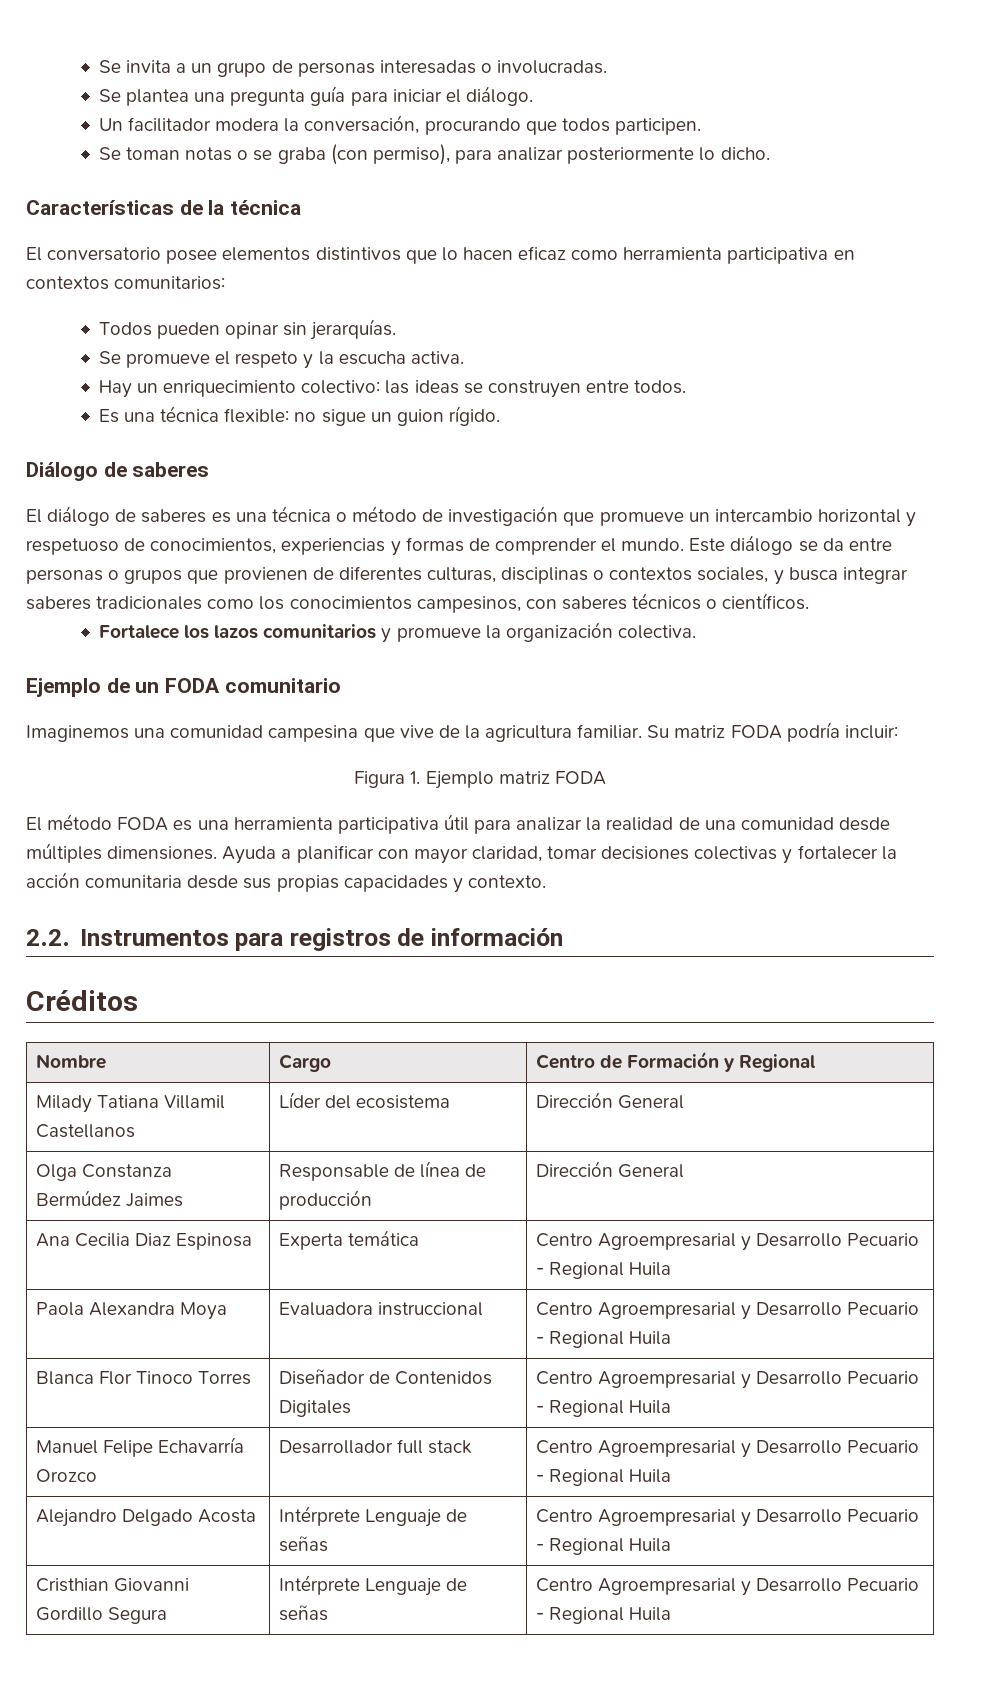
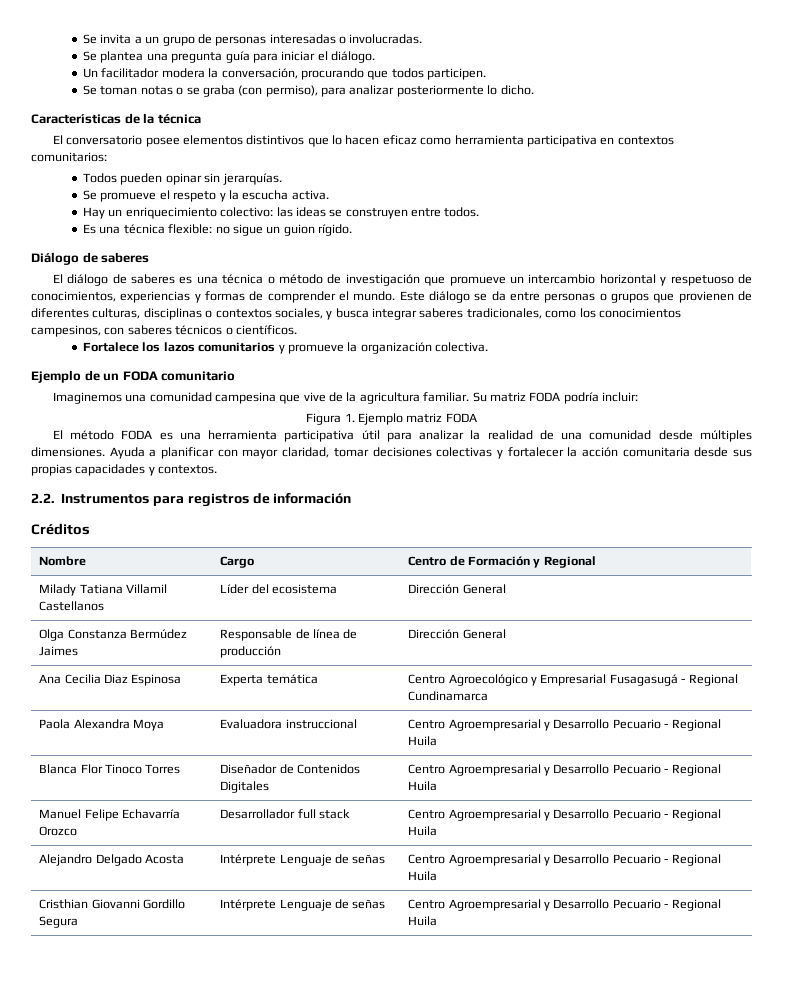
[96,596,203,610] tradicionales -> [466,308,542,319] tradicionales,
[467,875,546,888] contexto. -> [158,465,218,474] contextos.
[597,1233,920,1251] [535,1262,671,1279] Agroempresarial y Desarrollo Pecuario - Regional Huila -> [448,674,738,686] [408,691,489,701] Agroecológico y Empresarial Fusagasugá - Regional Cundinamarca

